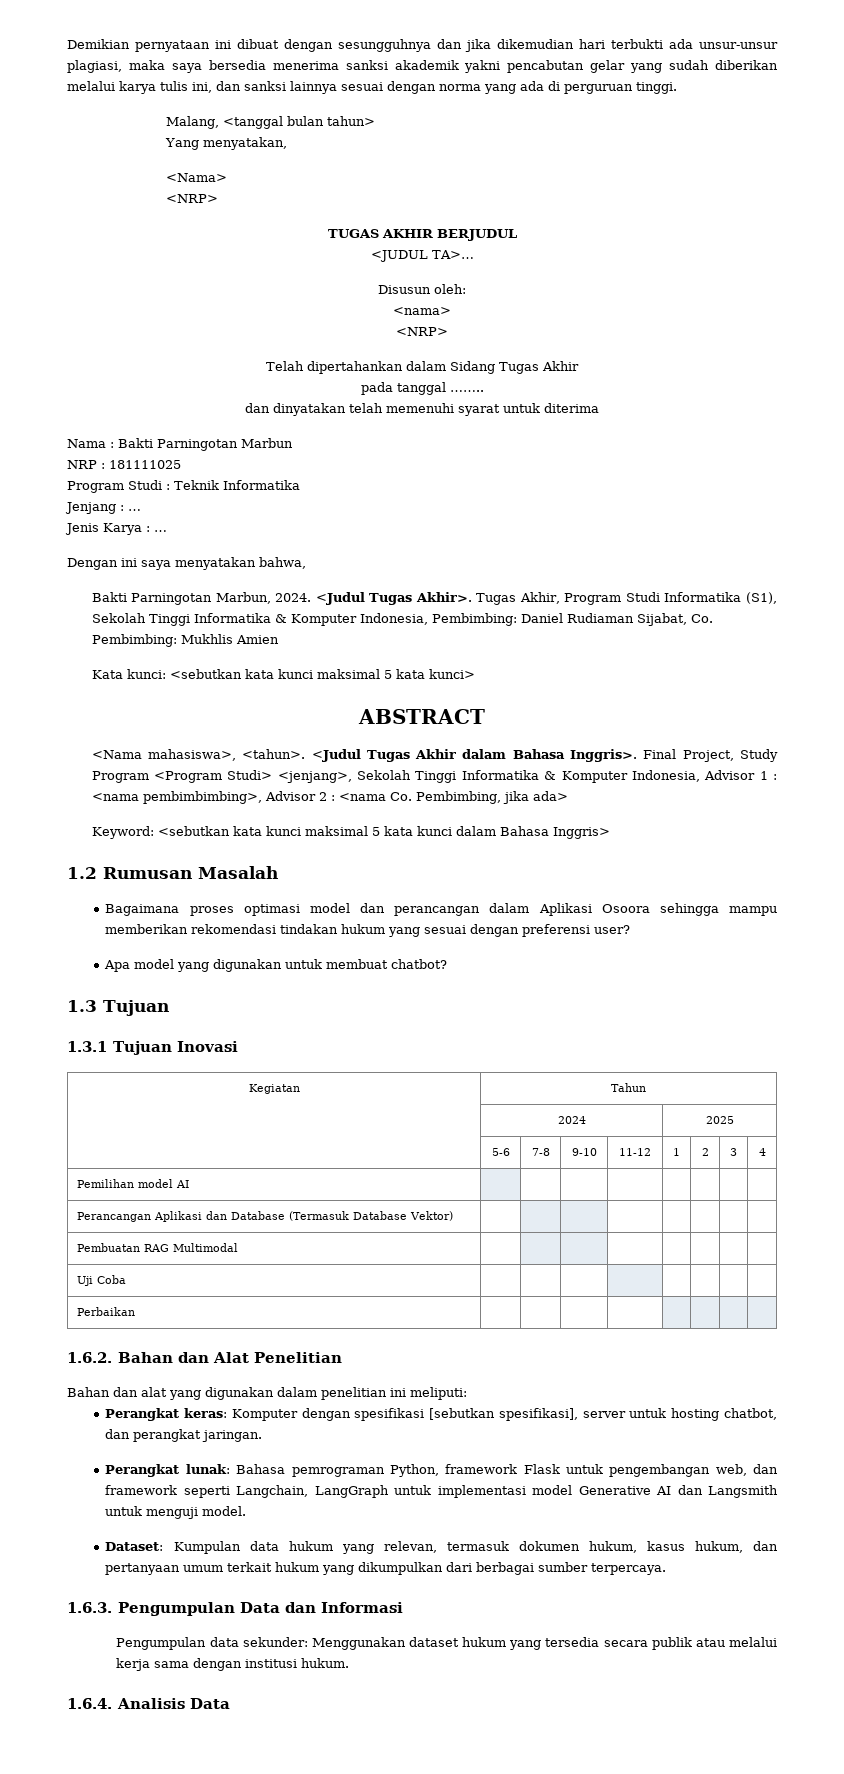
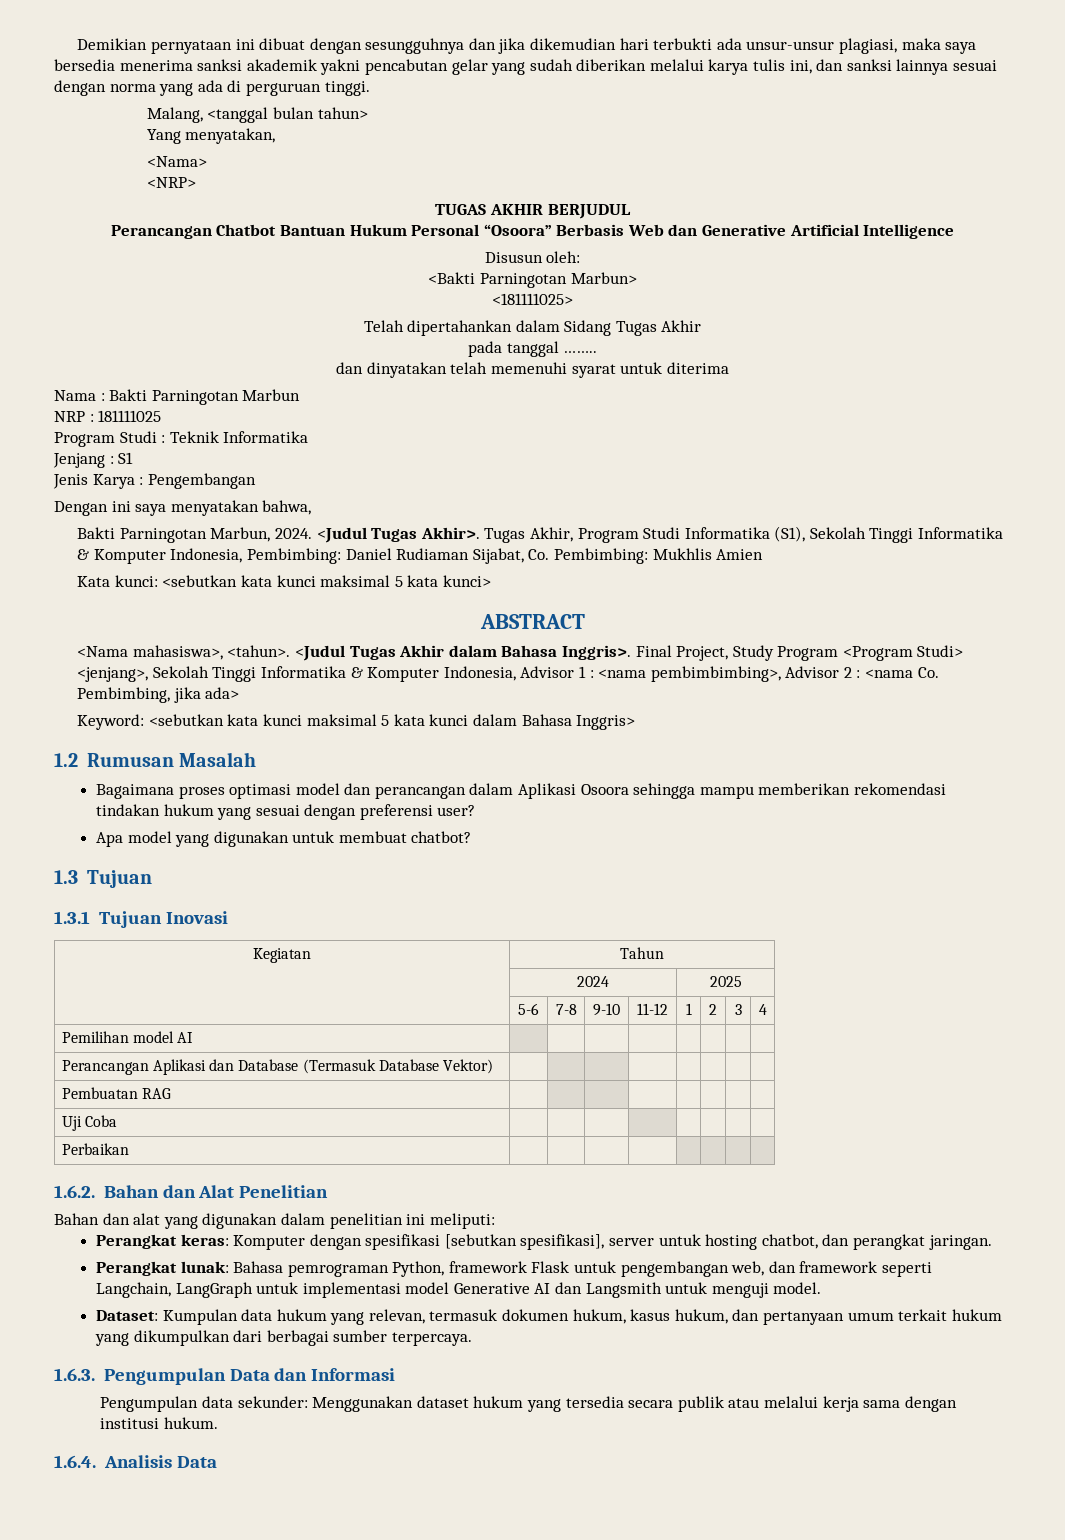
[370,250,474,262] [378,284,466,294] [393,307,451,315] [396,327,448,336] <JUDUL TA>… // Disusun oleh: // <nama> // <NRP> -> [110,224,955,239] [484,251,581,263] [428,272,637,288] [492,293,573,305] Perancangan Chatbot Bantuan Hukum Personal “Osoora” Berbasis Web dan Generative Artificial Intelligence // Disusun oleh: // <Bakti Parningotan Marbun> // <181111025>
[128,509,141,511] … -> [118,452,134,464] S1
[154,530,167,532] … -> [147,473,256,489] Pengembangan
[172,1243,238,1252] Multimodal -> (172, 1093) none

